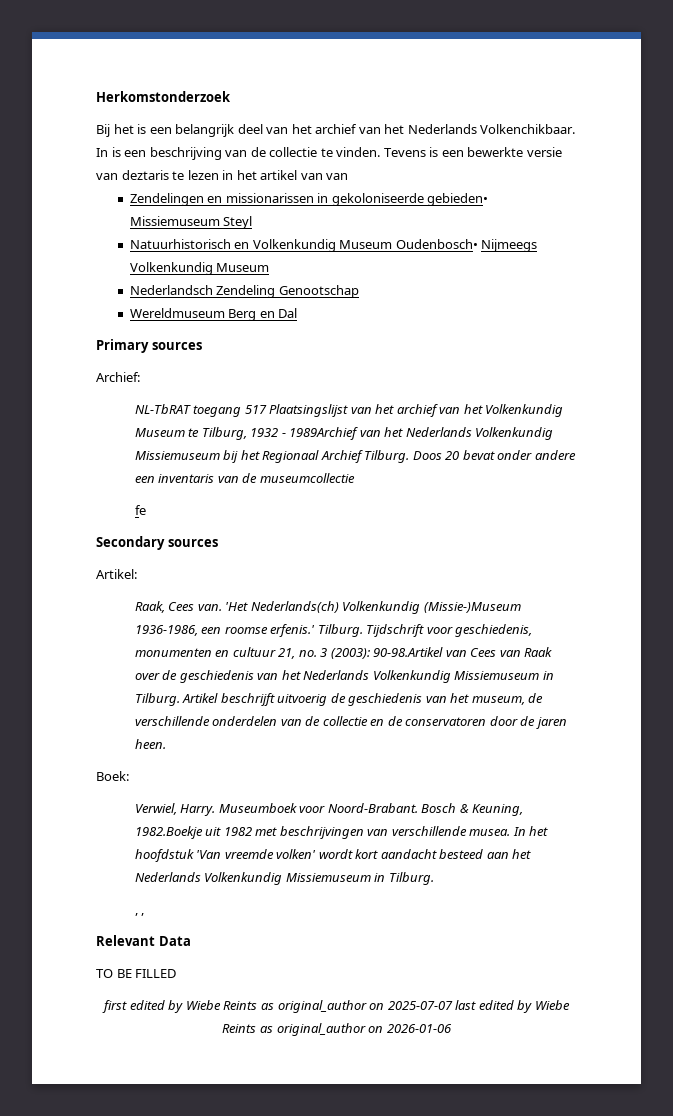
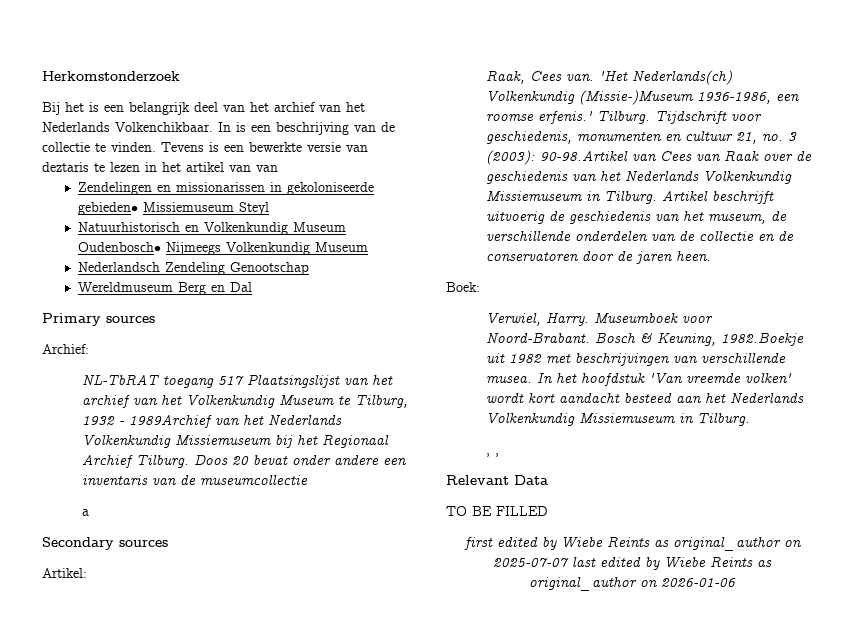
[134,505,146,515] fe -> [82,509,90,516] a

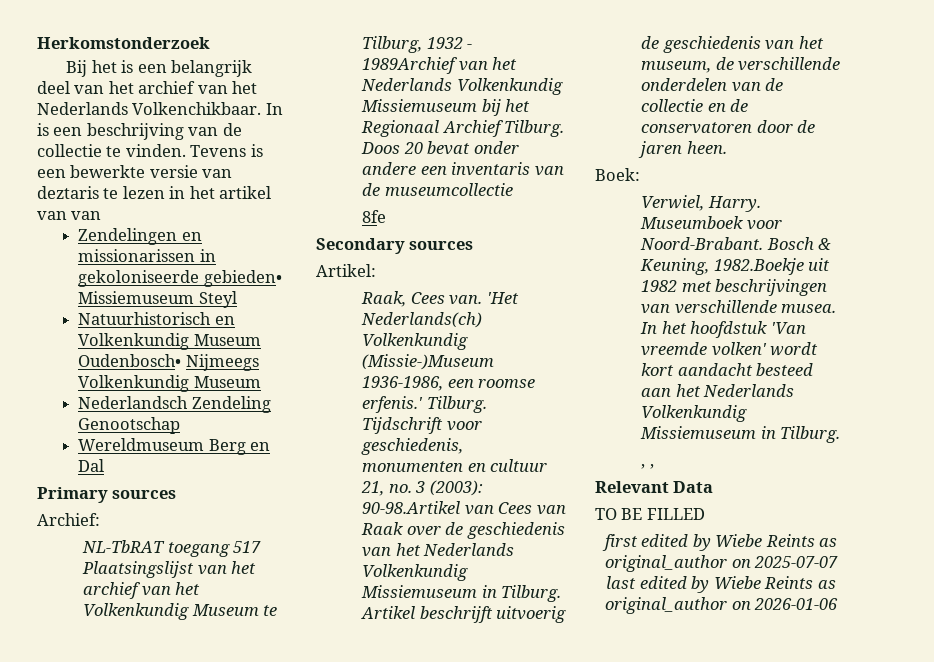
[82,509,90,516] a -> [362,210,387,223] 8fe

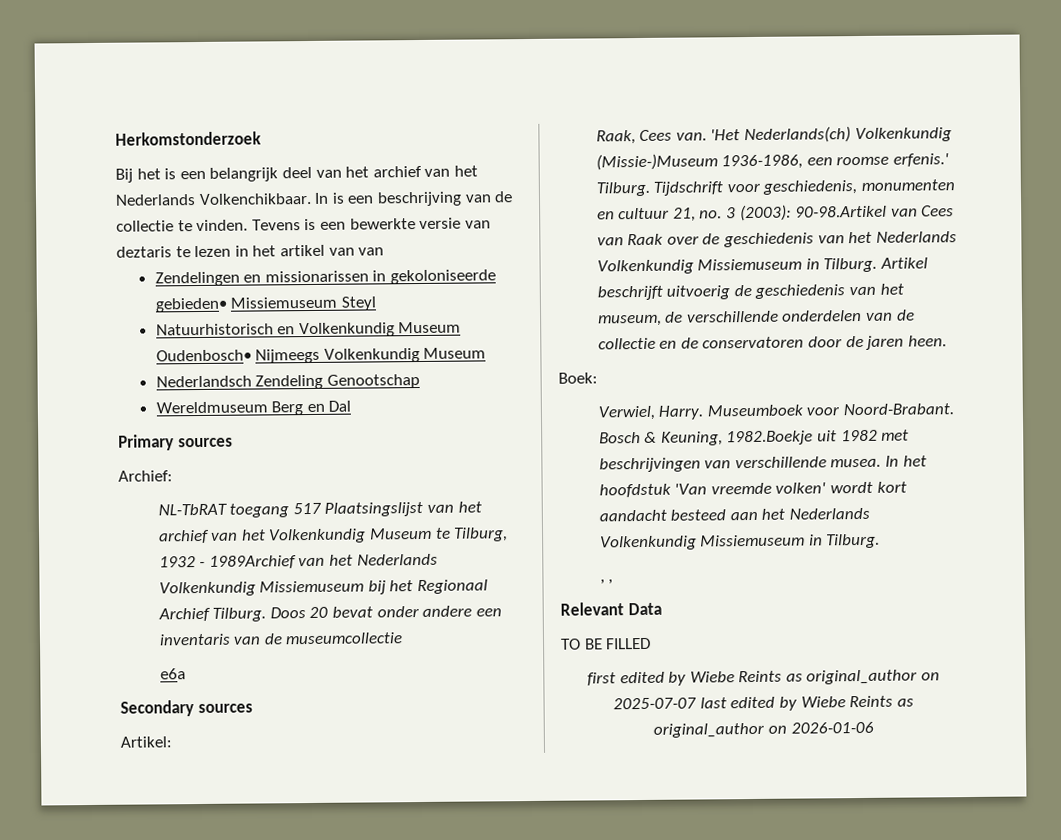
[362,210,387,223] 8fe -> [159,668,186,680] e6a

